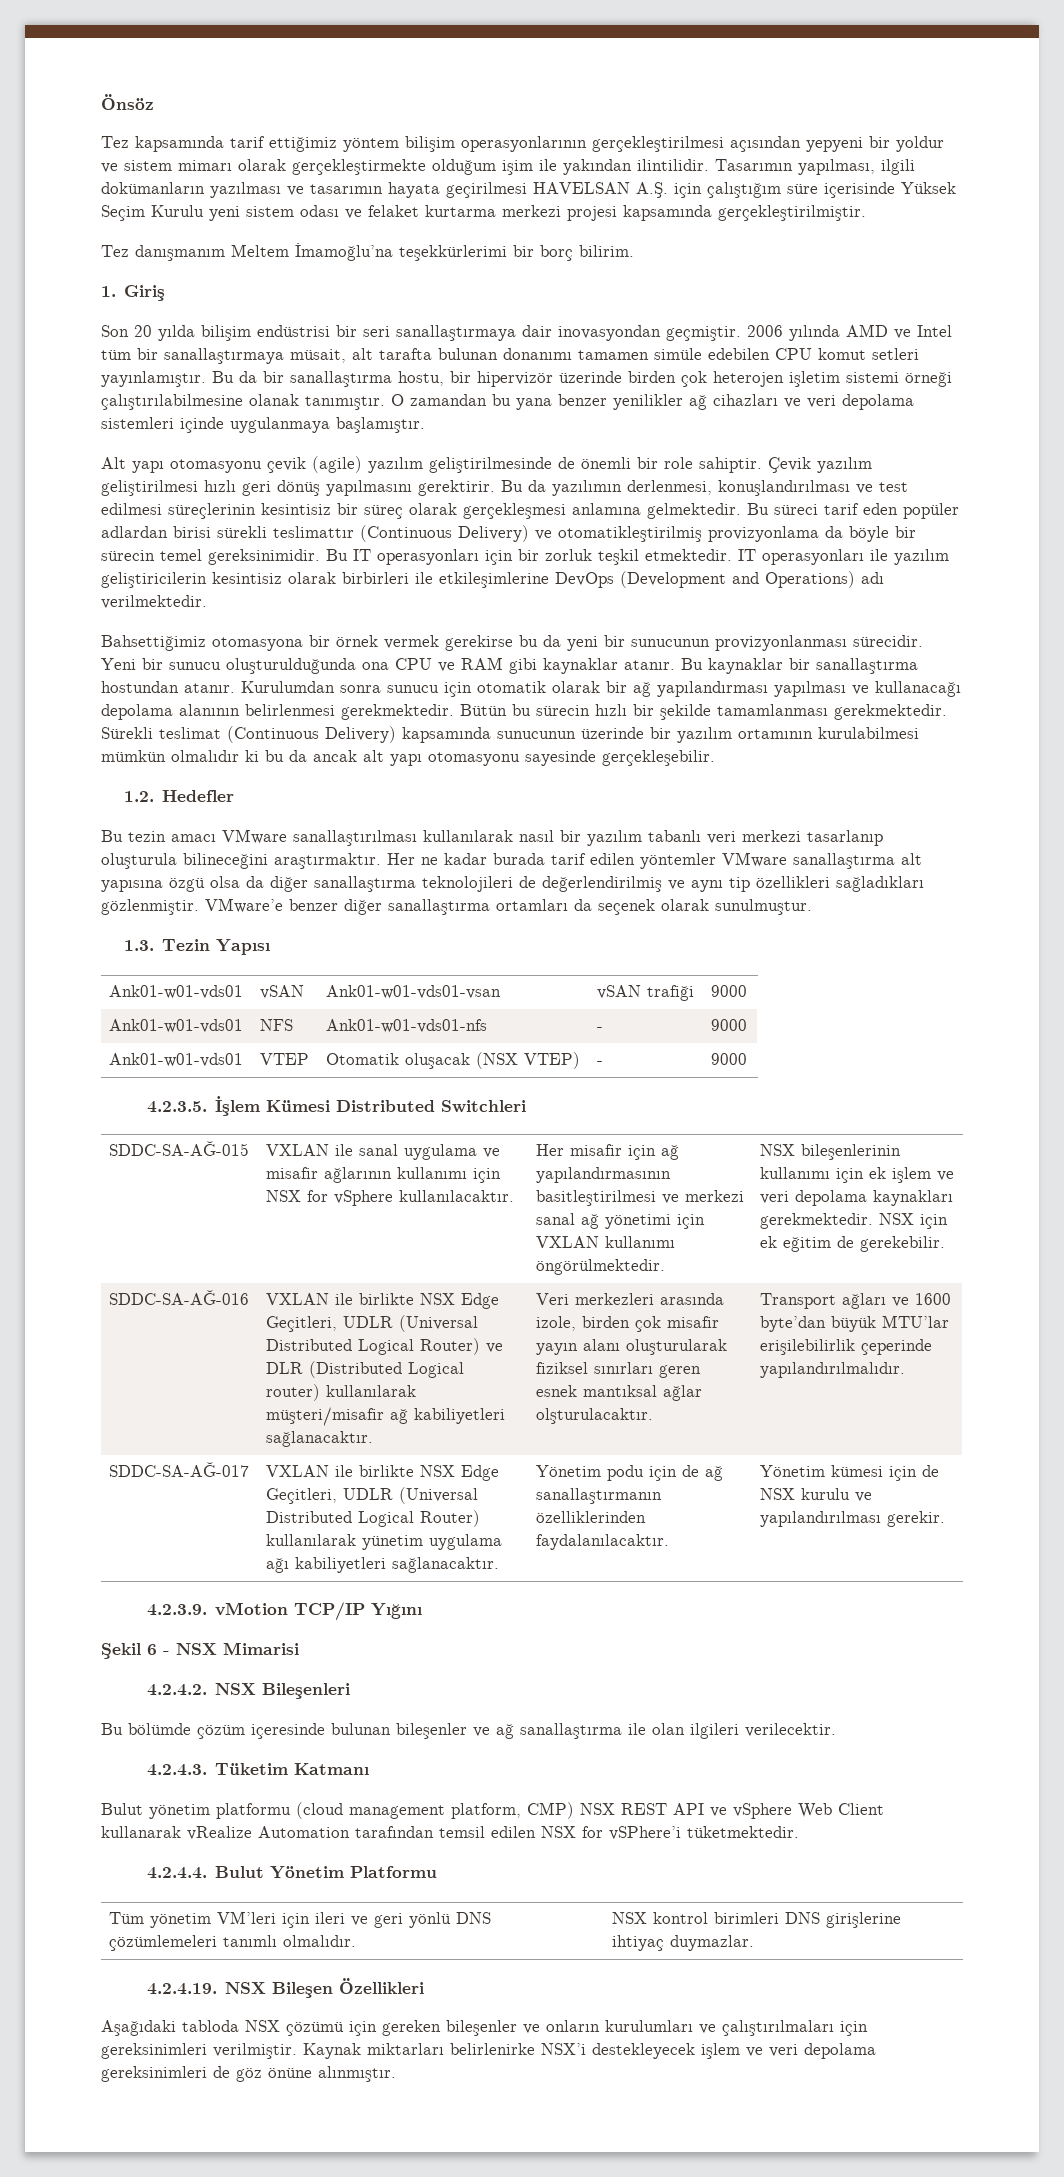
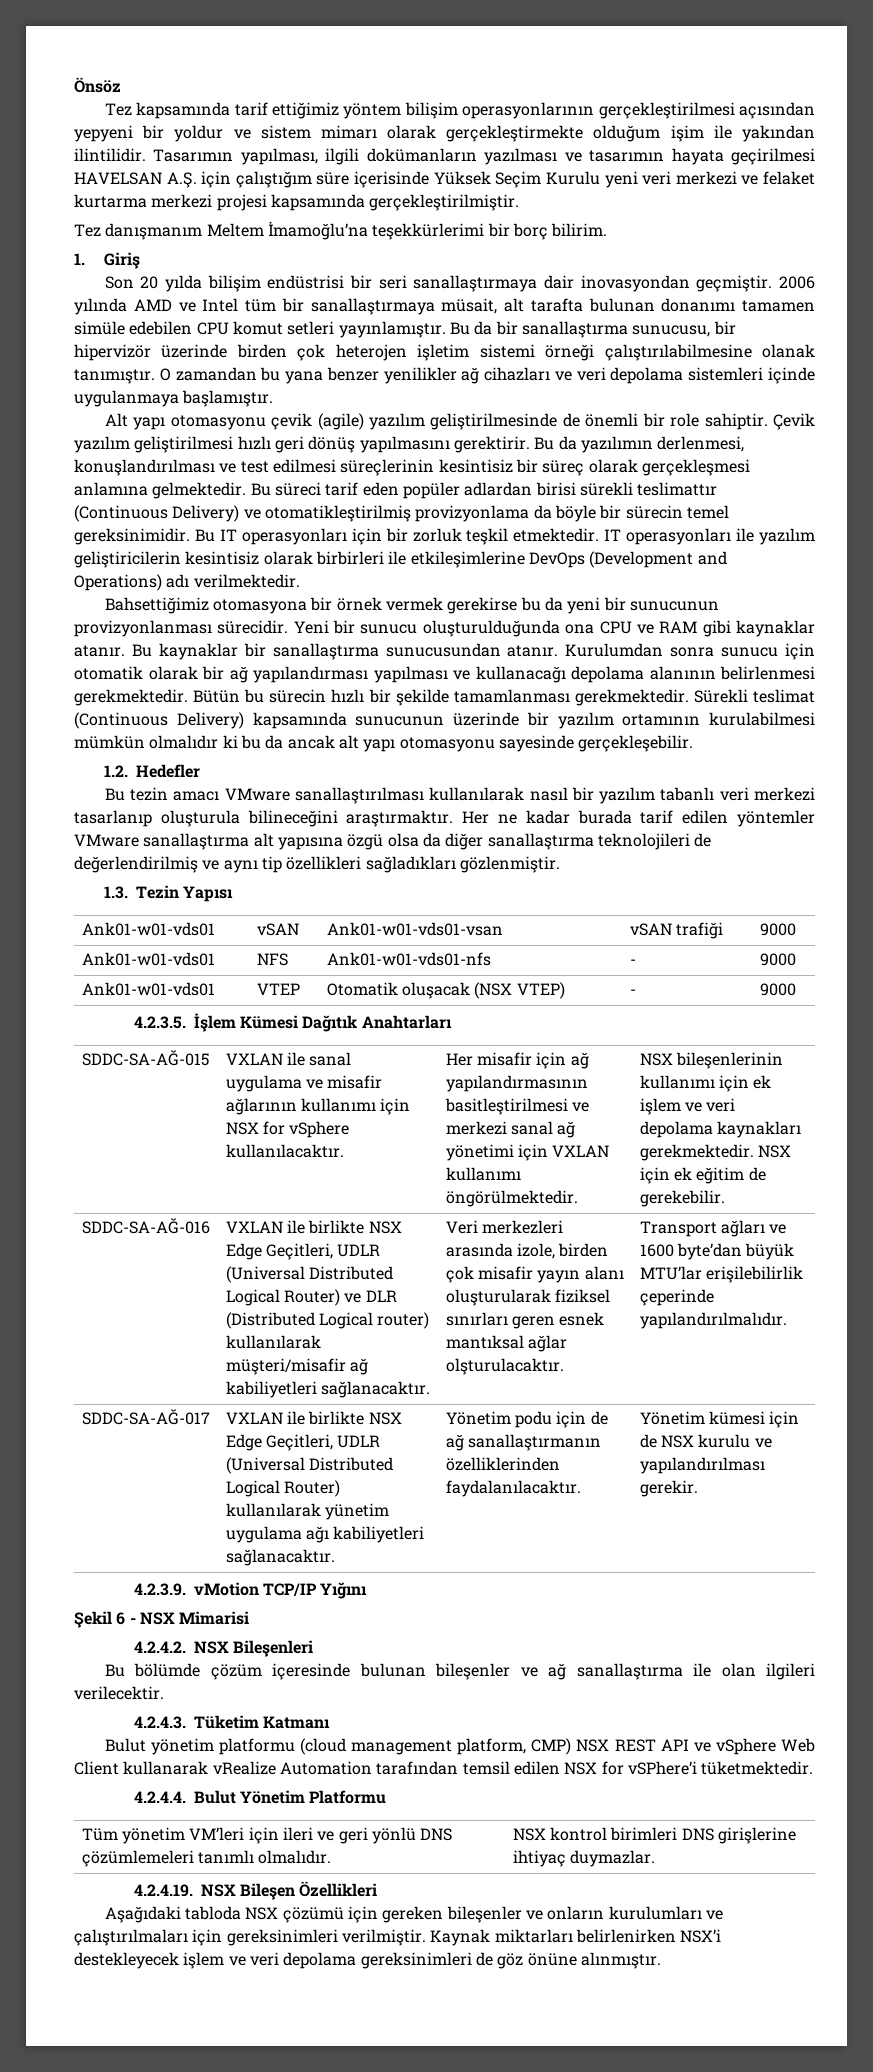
[246,205,339,217] sistem odası -> [642,171,737,185] veri merkezi
[398,371,444,386] hostu, -> [632,325,711,337] sunucusu,
[101,681,179,693] hostundan -> [385,643,501,657] sunucusundan
[205,898,812,915] VMware’e benzer diğer sanallaştırma ortamları da seçenek olarak sunulmuştur. -> (560, 864) none
[336,1100,527,1113] Distributed Switchleri -> [302,1015,452,1032] Dağıtık Anahtarları
[450,2043,535,2055] belirlenirke -> [575,1929,676,1943] belirlenirken

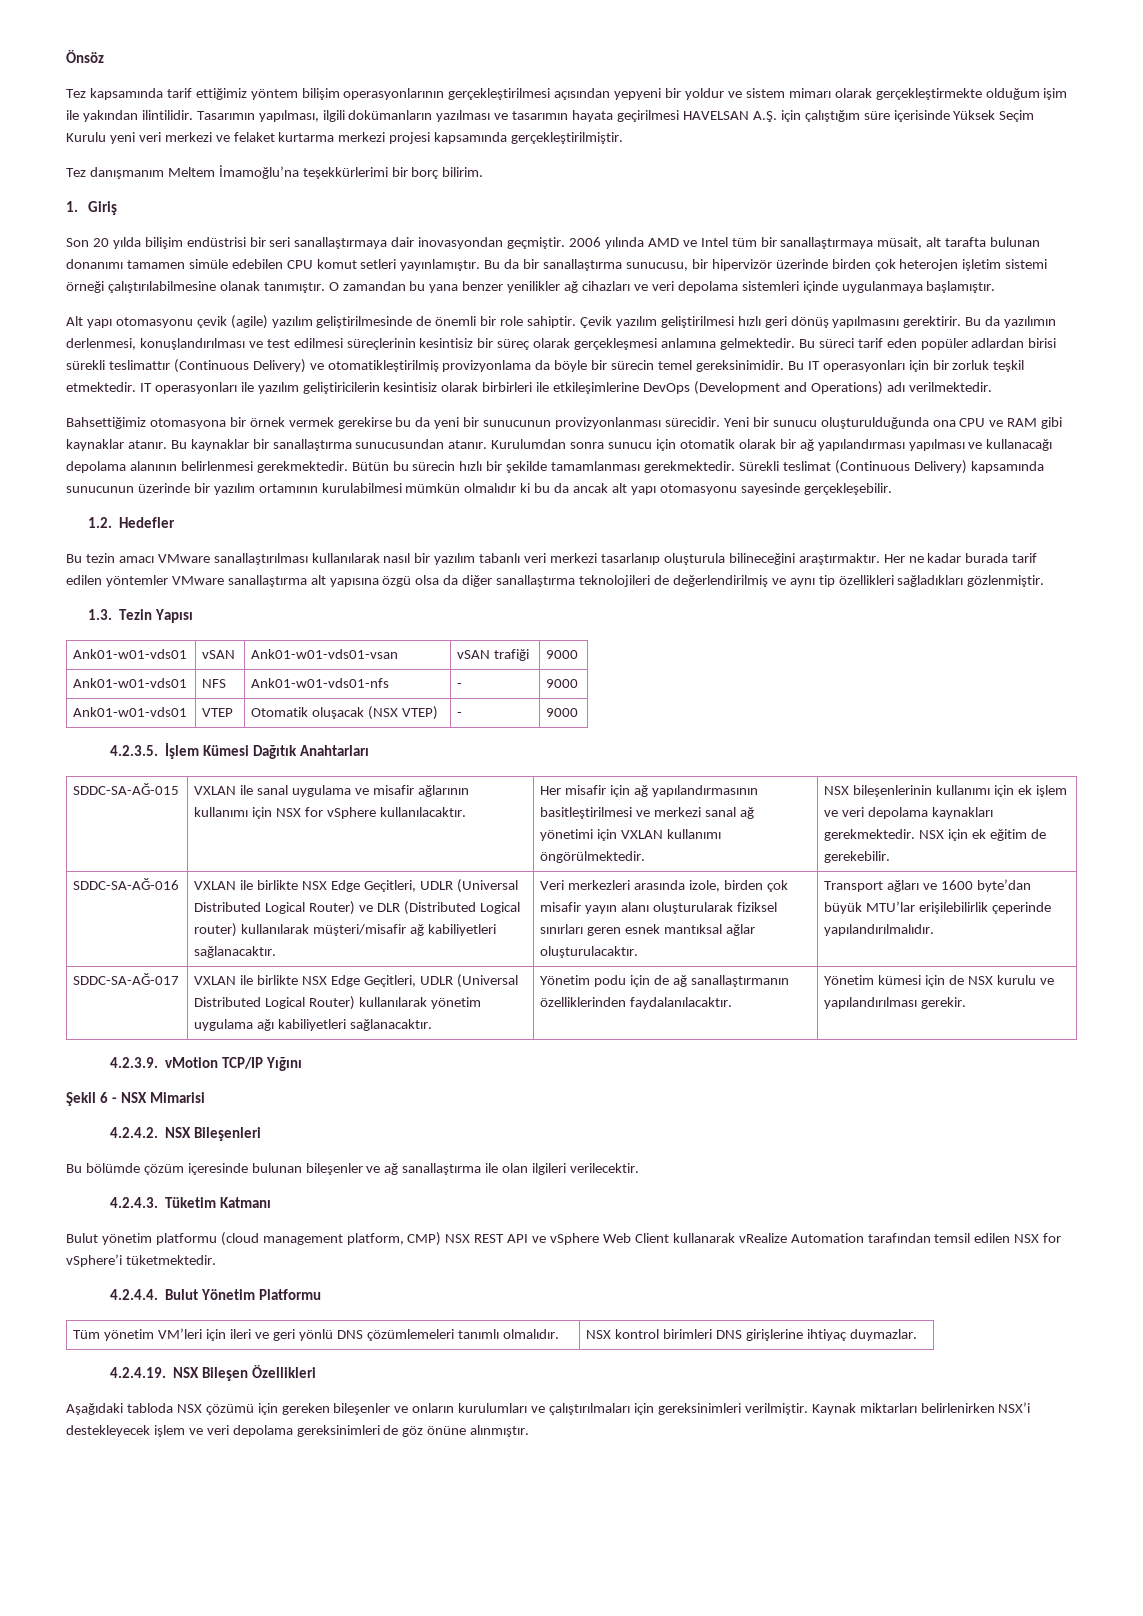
[445,1358,564,1375] olşturulacaktır. -> [540,946,639,958] oluşturulacaktır.
[324,1503,389,1520] yünetim -> [431,997,482,1009] yönetim
[627,1761,697,1775] vSPhere’i -> [66,1254,122,1267] vSphere’i

